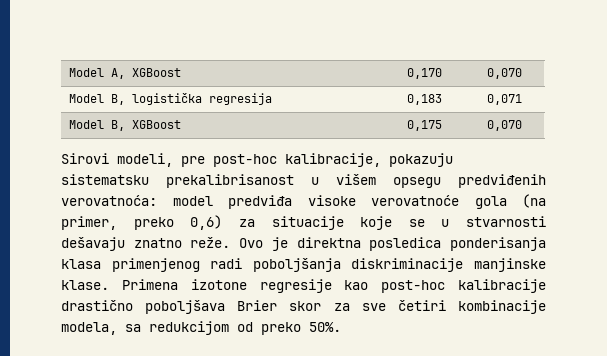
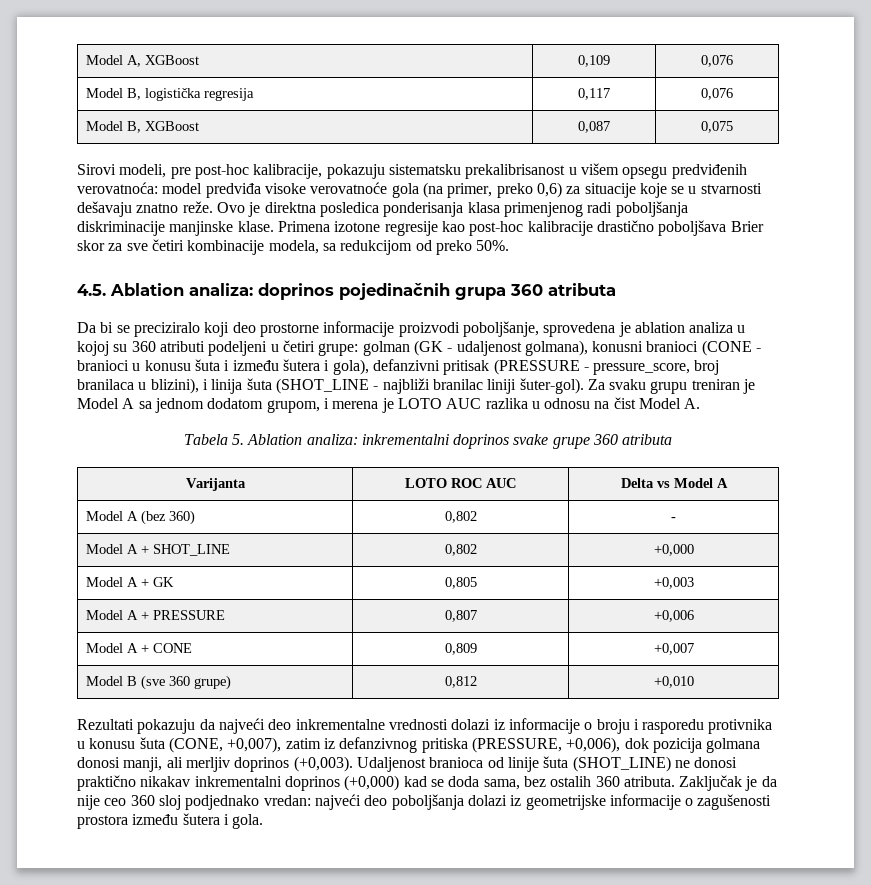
[407,68,442,79] [487,68,522,79] 0,170 | 0,070 -> [578,55,610,67] [701,55,733,67] 0,109 | 0,076
[407,94,442,105] [487,94,522,105] 0,183 | 0,071 -> [578,88,610,100] [701,88,733,100] 0,117 | 0,076
[407,120,442,131] [487,120,522,131] 0,175 | 0,070 -> [578,121,610,133] [701,121,733,133] 0,087 | 0,075
(341, 327) none -> [77,283,616,300] [77,321,746,337] [77,340,762,356] [77,359,720,375] [77,378,756,394] [77,397,701,413] [183,434,673,449] [185,478,246,491] [405,478,516,488] [620,478,728,488] [86,510,196,525] [444,511,477,523] [671,517,676,521] [86,544,231,556] [444,544,477,556] [653,544,694,556] [86,577,175,587] [444,577,477,589] [653,577,694,589] [86,610,226,620] [444,610,477,622] [653,610,694,622] [86,643,193,653] [444,643,477,655] [653,643,694,655] [86,675,232,690] [444,676,477,688] [653,676,694,688] [77,718,773,734] [77,737,761,753] [77,756,738,772] [77,775,777,791] [77,794,772,810] [77,813,264,829] // 4.5. Ablation analiza: doprinos pojedinačnih grupa 360 atributa // Da bi se preciziralo koji deo prostorne informacije proizvodi poboljšanje, sprovedena je ablation analiza u kojoj su 360 atributi podeljeni u četiri grupe: golman (GK - udaljenost golmana), konusni branioci (CONE - branioci u konusu šuta i između šutera i gola), defanzivni pritisak (PRESSURE - pressure_score, broj branilaca u blizini), i linija šuta (SHOT_LINE - najbliži branilac liniji šuter-gol). Za svaku grupu treniran je Model A sa jednom dodatom grupom, i merena je LOTO AUC razlika u odnosu na čist Model A. // Tabela 5. Ablation analiza: inkrementalni doprinos svake grupe 360 atributa // Varijanta | LOTO ROC AUC | Delta vs Model A // Model A (bez 360) | 0,802 | - // Model A + SHOT_LINE | 0,802 | +0,000 // Model A + GK | 0,805 | +0,003 // Model A + PRESSURE | 0,807 | +0,006 // Model A + CONE | 0,809 | +0,007 // Model B (sve 360 grupe) | 0,812 | +0,010 // Rezultati pokazuju da najveći deo inkrementalne vrednosti dolazi iz informacije o broju i rasporedu protivnika u konusu šuta (CONE, +0,007), zatim iz defanzivnog pritiska (PRESSURE, +0,006), dok pozicija golmana donosi manji, ali merljiv doprinos (+0,003). Udaljenost branioca od linije šuta (SHOT_LINE) ne donosi praktično nikakav inkrementalni doprinos (+0,000) kad se doda sama, bez ostalih 360 atributa. Zaključak je da nije ceo 360 sloj podjednako vredan: najveći deo poboljšanja dolazi iz geometrijske informacije o zagušenosti prostora između šutera i gola.

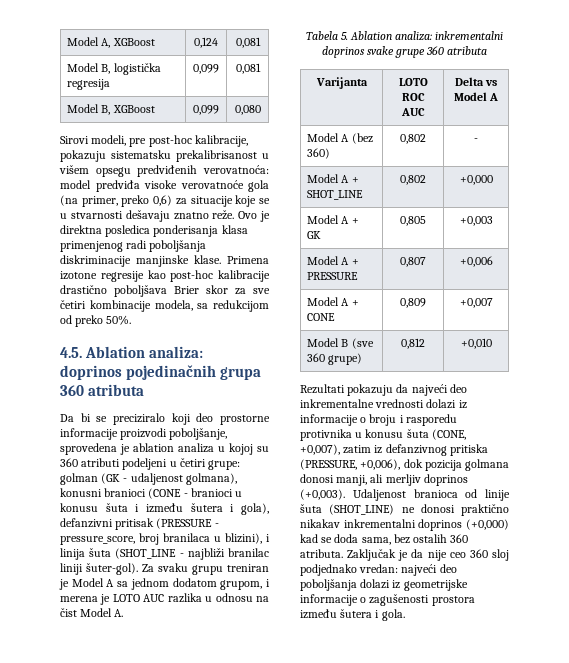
[578,55,610,67] [701,55,733,67] 0,109 | 0,076 -> [194,37,218,48] [235,37,261,48] 0,124 | 0,081
[578,88,610,100] [701,88,733,100] 0,117 | 0,076 -> [193,64,219,74] [235,63,261,74] 0,099 | 0,081
[578,121,610,133] [701,121,733,133] 0,087 | 0,075 -> [193,105,219,115] [234,105,261,115] 0,099 | 0,080

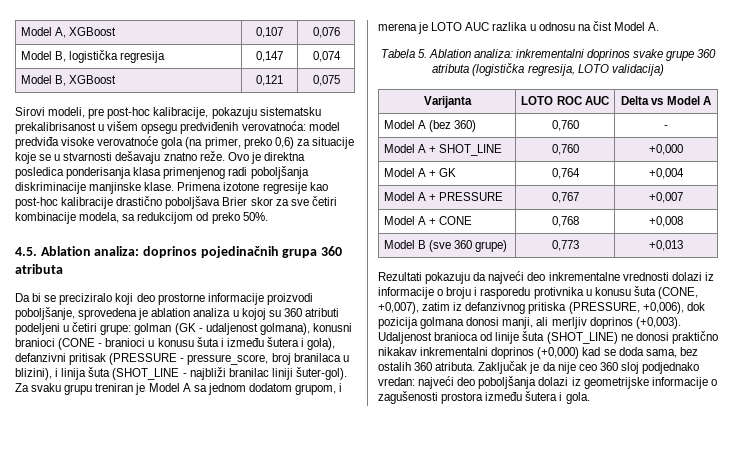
[194,37,218,48] [235,37,261,48] 0,124 | 0,081 -> [256,27,283,38] [312,27,340,38] 0,107 | 0,076
[193,64,219,74] [235,63,261,74] 0,099 | 0,081 -> [256,51,283,62] [312,51,341,62] 0,147 | 0,074
[193,105,219,115] [234,105,261,115] 0,099 | 0,080 -> [256,75,283,86] [312,75,340,86] 0,121 | 0,075
(488, 50) none -> [472,63,664,76] (logistička regresija, LOTO validacija)
[400,134,426,144] 0,802 -> [551,120,579,131] 0,760
[400,175,426,185] 0,802 -> [551,144,579,155] 0,760
[400,216,426,226] [459,216,493,226] 0,805 | +0,003 -> [551,168,580,179] [649,168,684,179] 0,764 | +0,004
[400,257,426,267] [459,256,493,267] 0,807 | +0,006 -> [551,192,579,203] [649,192,683,203] 0,767 | +0,007
[400,298,426,308] [459,298,493,308] 0,809 | +0,007 -> [551,216,579,227] [649,216,683,227] 0,768 | +0,008
[401,338,425,349] [460,338,492,349] 0,812 | +0,010 -> [551,240,579,251] [649,240,683,251] 0,773 | +0,013

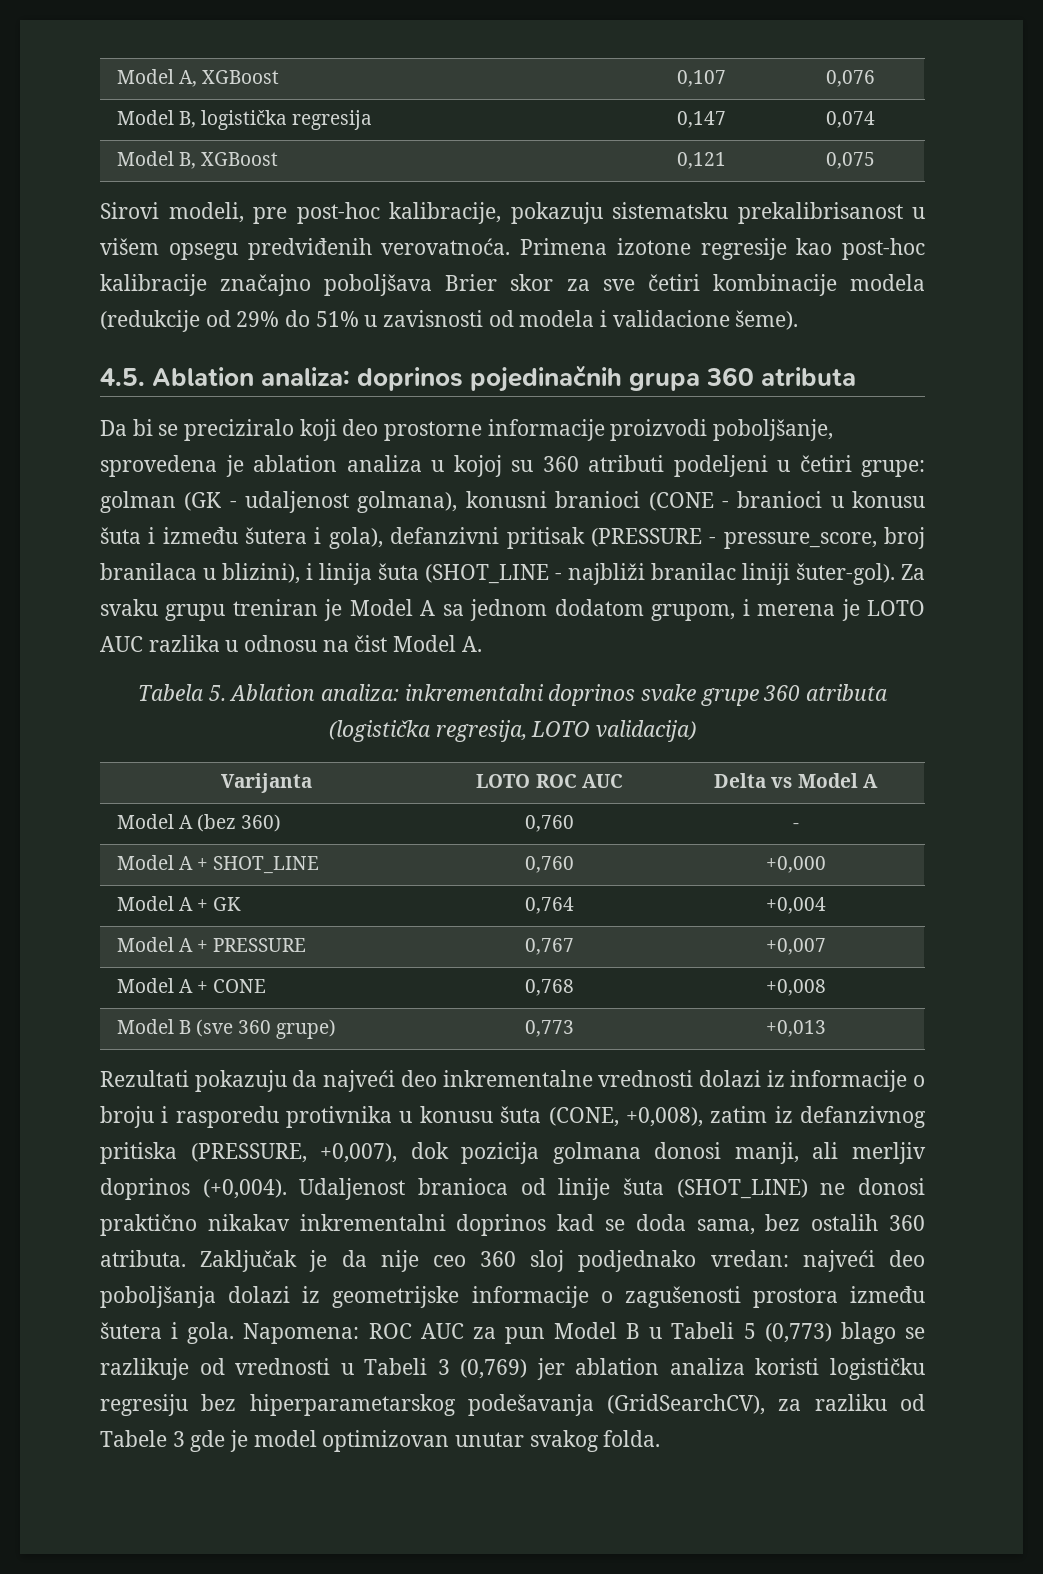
[241,121,340,131] [15,136,354,149] [15,151,305,164] [15,166,309,179] [15,182,175,194] verovatnoća: model predviđa visoke verovatnoće gola (na primer, preko 0,6) za situacije koje se u stvarnosti dešavaju znatno reže. Ovo je direktna posledica ponderisanja klasa primenjenog radi poboljšanja diskriminacije manjinske klase. -> [381,238,511,255] verovatnoća.
[116,196,163,206] drastično -> [220,274,312,296] značajno
[79,212,268,224] modela, sa redukcijom od preko 50%. -> [849,274,925,291] [100,310,799,332] modela (redukcije od 29% do 51% u zavisnosti od modela i validacione šeme).
[378,302,419,314] +0,007), -> [625,1107,703,1127] +0,008),
[642,302,684,314] +0,006), -> [320,1143,398,1163] +0,007),
[635,317,681,329] (+0,003). -> [202,1179,287,1199] (+0,004).
[537,347,580,359] (+0,000) -> (547, 1225) none
(590, 398) none -> [243,1322,925,1344] [100,1358,925,1380] [100,1394,926,1416] [100,1430,661,1452] Napomena: ROC AUC za pun Model B u Tabeli 5 (0,773) blago se razlikuje od vrednosti u Tabeli 3 (0,769) jer ablation analiza koristi logističku regresiju bez hiperparametarskog podešavanja (GridSearchCV), za razliku od Tabele 3 gde je model optimizovan unutar svakog folda.

